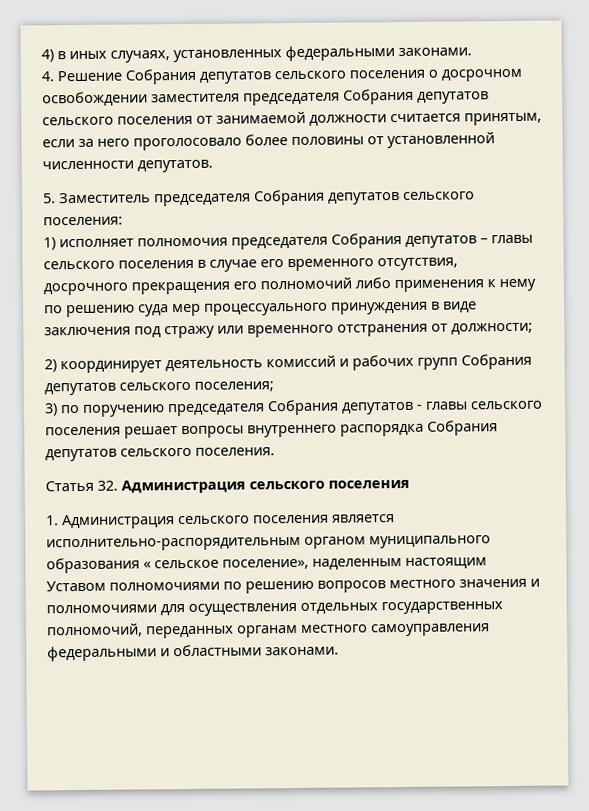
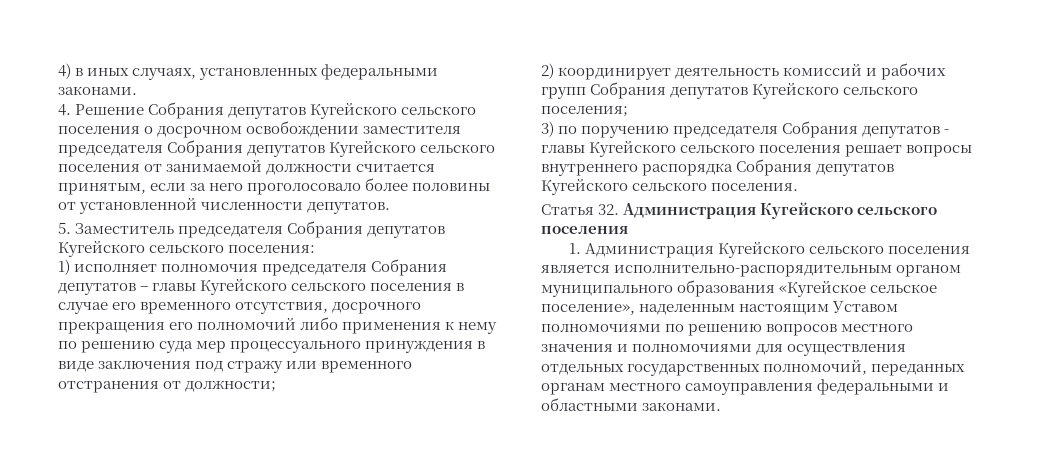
(272, 77) none -> [310,102,398,119] Кугейского
(489, 97) none -> [329,140,417,157] Кугейского
(400, 198) none -> [58,240,145,257] Кугейского
(533, 239) none -> [200,278,288,295] Кугейского
(116, 389) none -> [752,82,840,99] Кугейского
(468, 405) none -> [589,140,677,157] Кугейского
(117, 455) none -> [541,178,628,195] Кугейского
(246, 486) none -> [760,202,854,219] Кугейского
(175, 522) none -> [718,241,806,258] Кугейского
[143,561,151,569] « -> [779,280,867,297] «Кугейское

